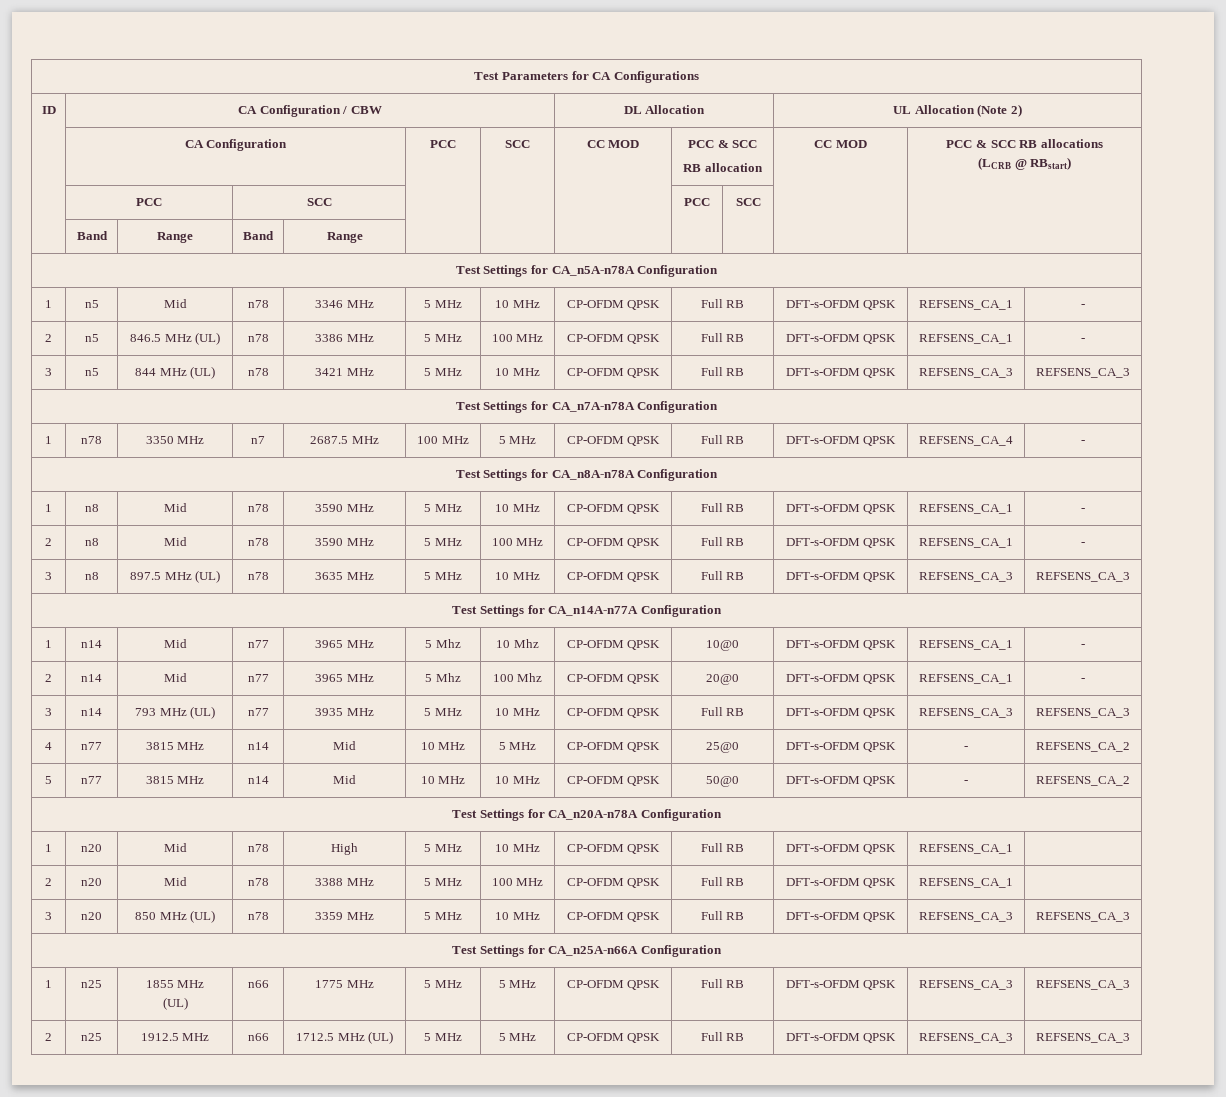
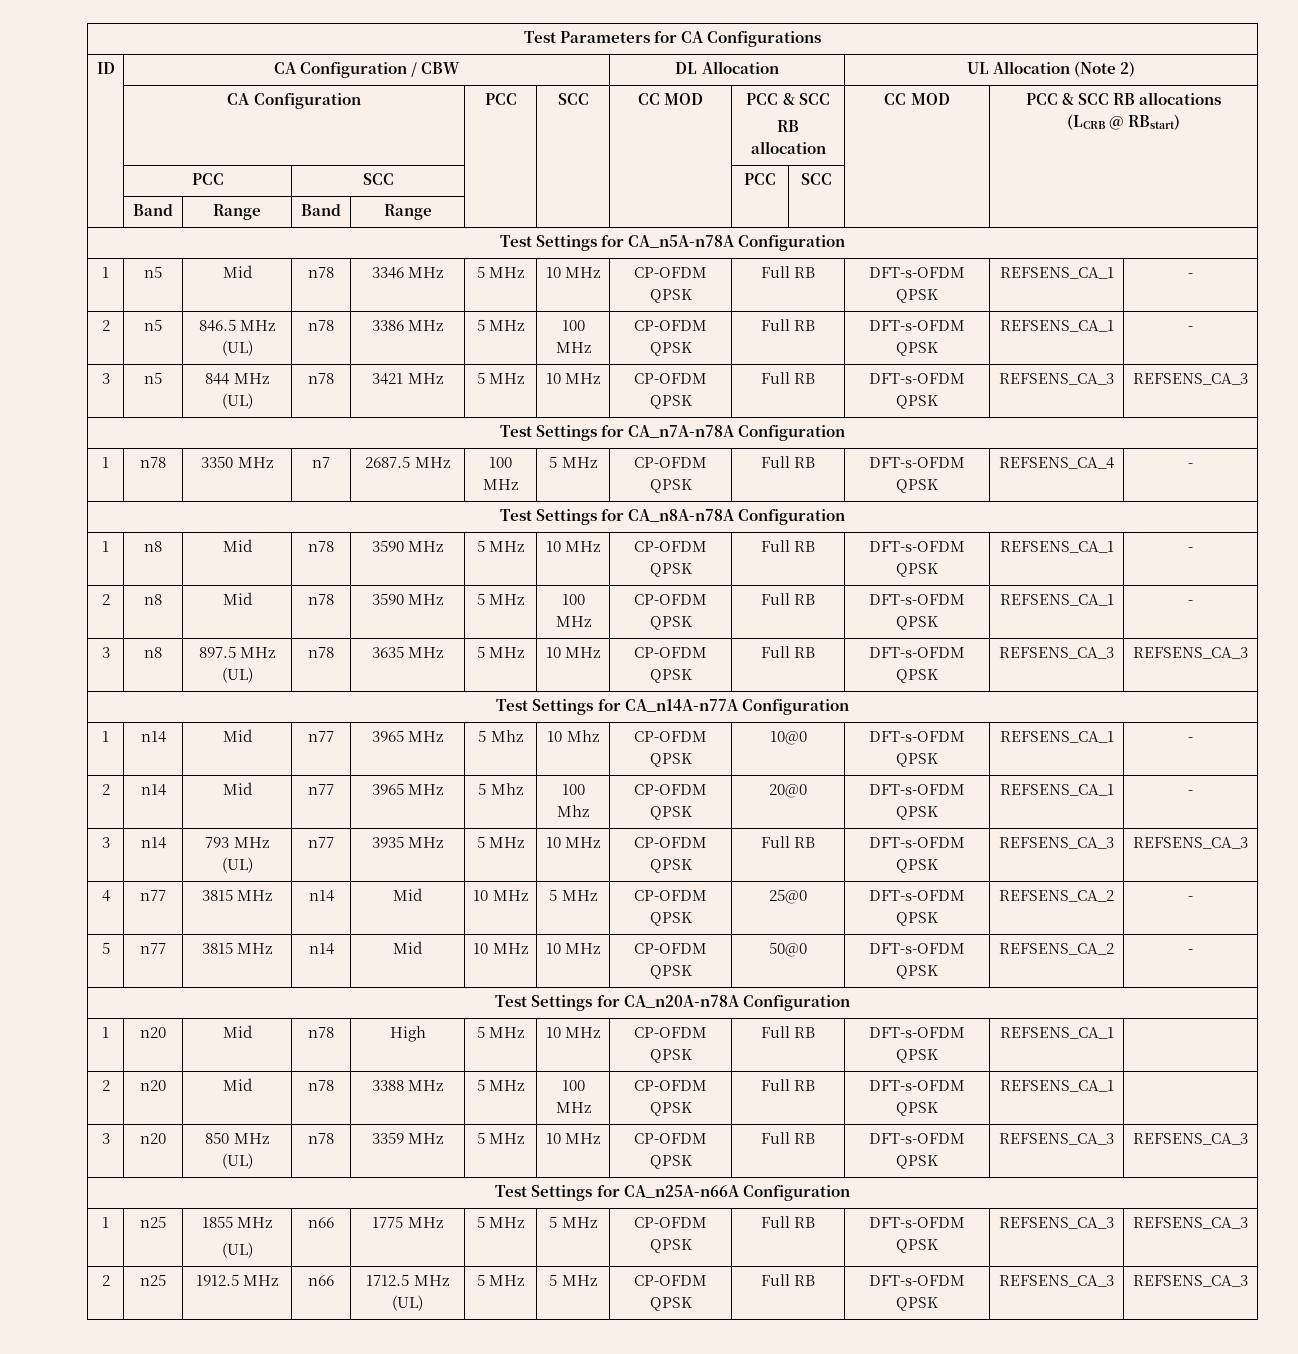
[964,746,968,750] [1036,742,1130,752] | - | REFSENS_CA_2 -> [999,890,1114,902] [1188,896,1193,901] | REFSENS_CA_2 | -
[964,780,968,784] [1036,776,1130,786] | - | REFSENS_CA_2 -> [999,943,1114,955] [1188,949,1193,954] | REFSENS_CA_2 | -

